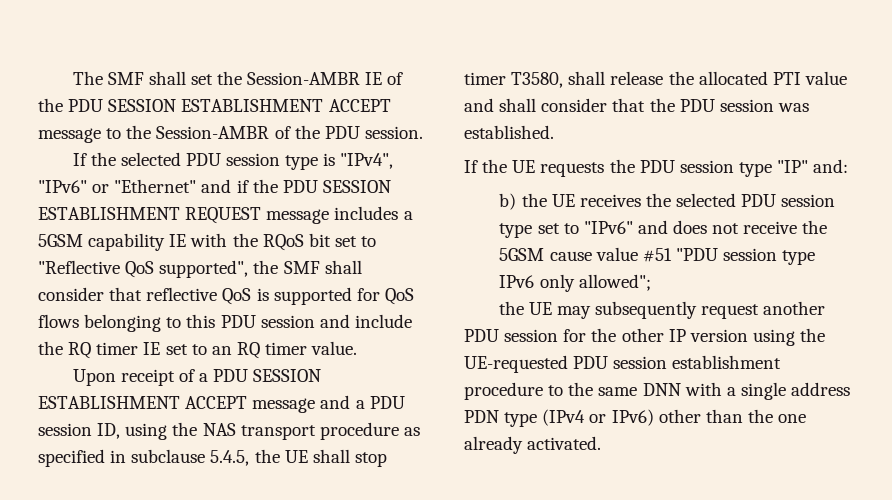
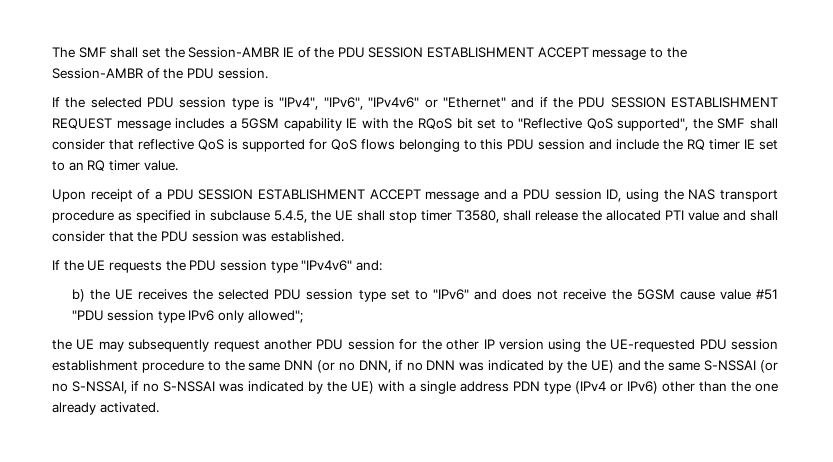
[38,180,87,193] "IPv6" -> [323,97,420,110] "IPv6", "IPv4v6"
[777,160,809,173] "IP" -> [301,260,353,271] "IPv4v6"
(681, 389) none -> [317,360,778,373] [52,381,374,394] (or no DNN, if no DNN was indicated by the UE) and the same S-NSSAI (or no S-NSSAI, if no S-NSSAI was indicated by the UE)

